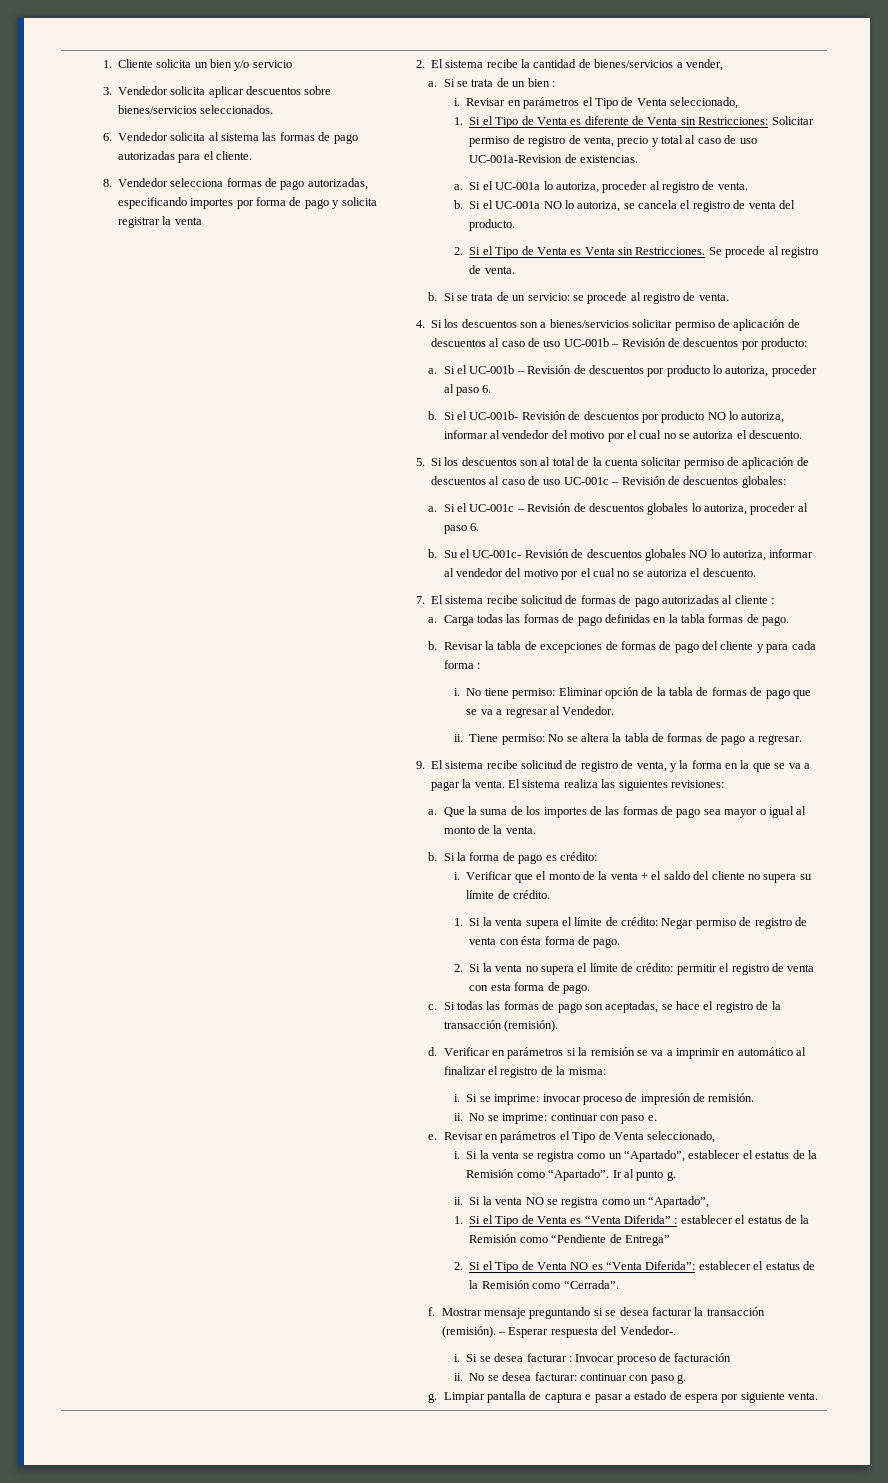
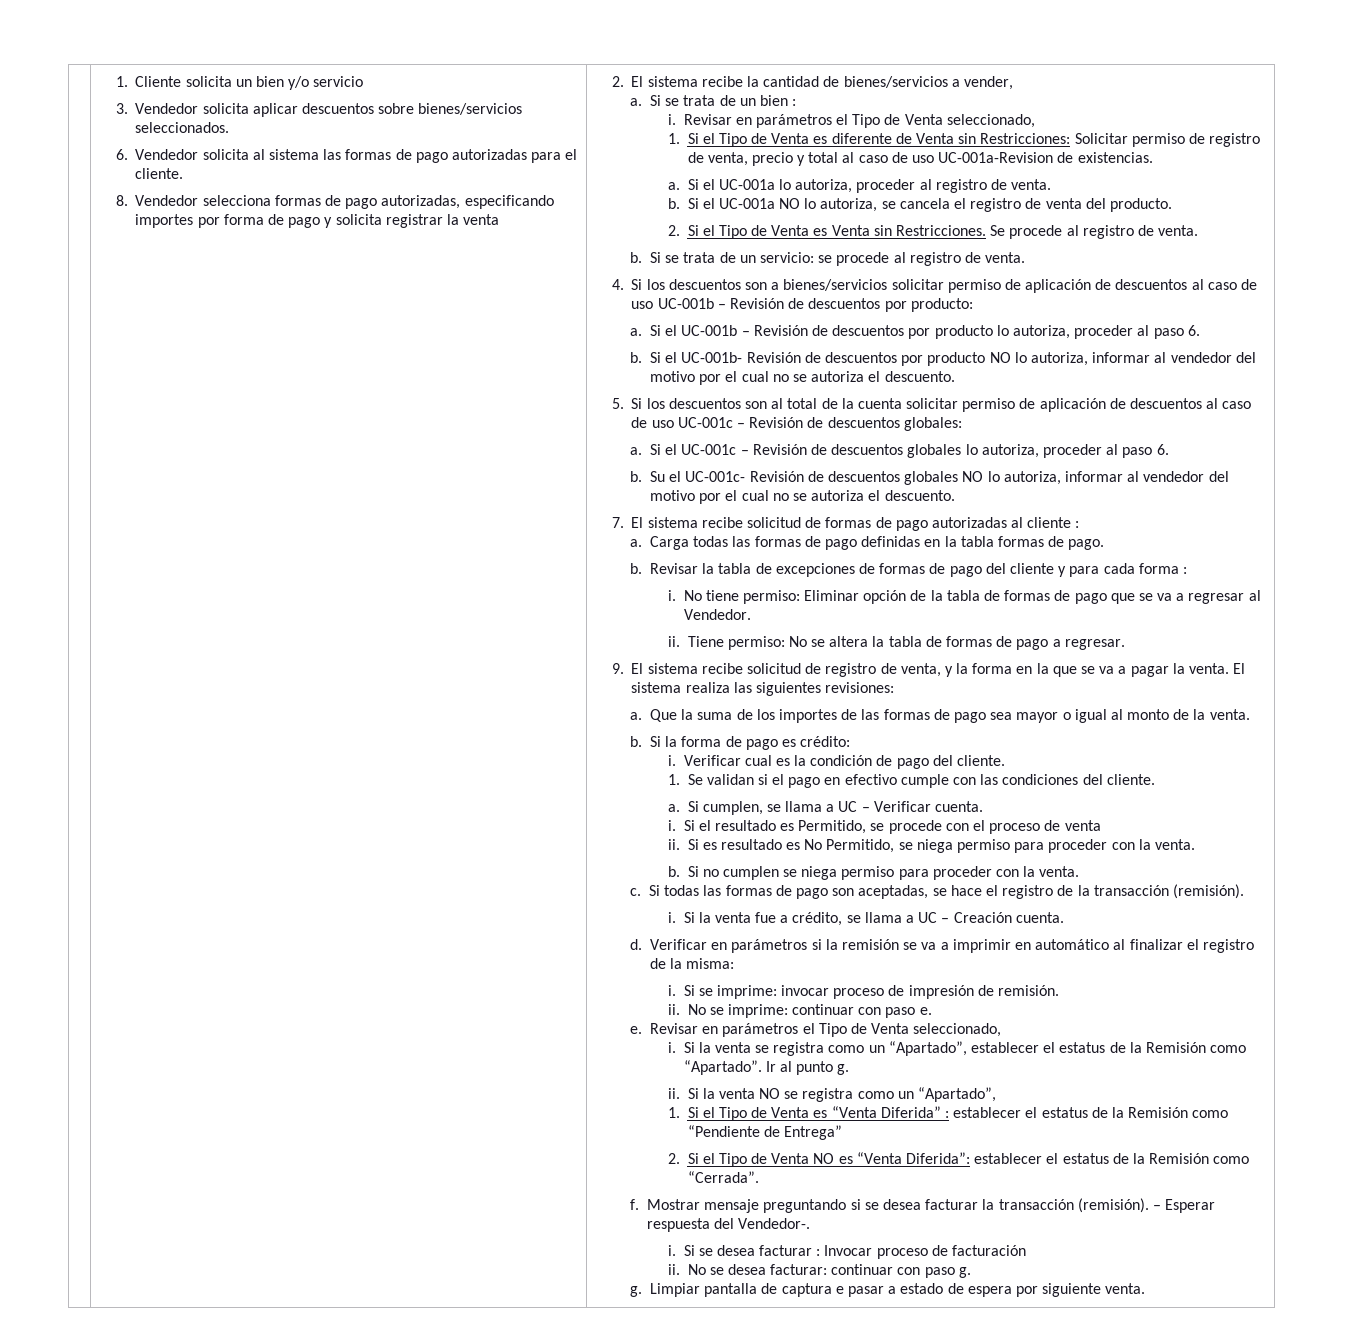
[514,871,812,883] [466,890,551,899] [454,917,807,929] [469,936,621,948] [454,963,815,975] [469,982,590,994] que el monto de la venta + el saldo del cliente no supera su límite de crédito. // 1. Si la venta supera el límite de crédito: Negar permiso de registro de venta con ésta forma de pago. // 2. Si la venta no supera el límite de crédito: permitir el registro de venta con esta forma de pago. -> [744,755,1005,769] [667,774,1155,788] [667,801,983,815] [667,820,1101,834] [667,839,1195,853] [667,866,1080,880] cual es la condición de pago del cliente. // 1. Se validan si el pago en efectivo cumple con las condiciones del cliente. // a. Si cumplen, se llama a UC – Verificar cuenta. // i. Si el resultado es Permitido, se procede con el proceso de venta // ii. Si es resultado es No Permitido, se niega permiso para proceder con la venta. // b. Si no cumplen se niega permiso para proceder con la venta.
(559, 1026) none -> [667,912,1064,926] // i. Si la venta fue a crédito, se llama a UC – Creación cuenta.

